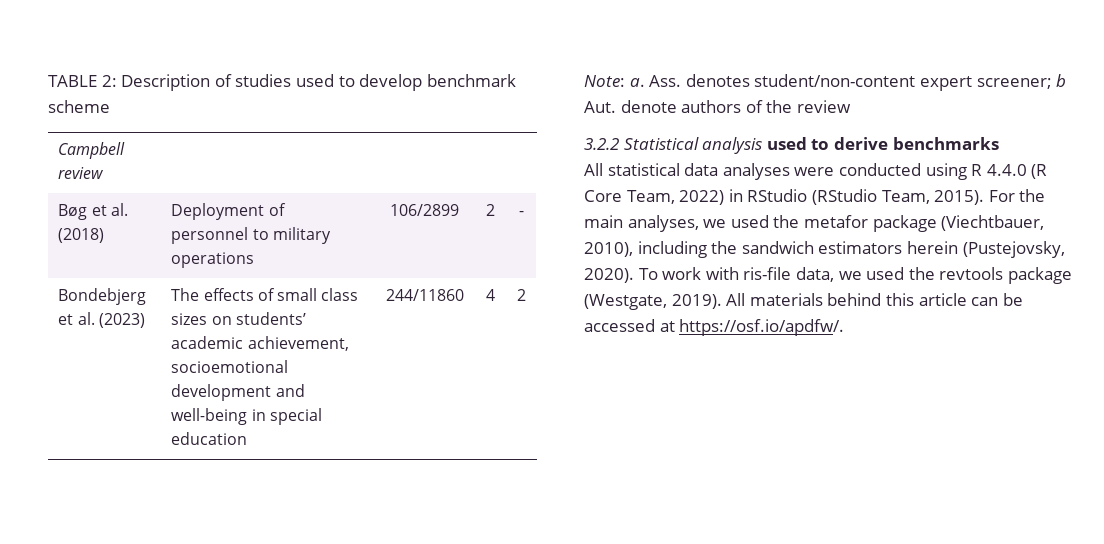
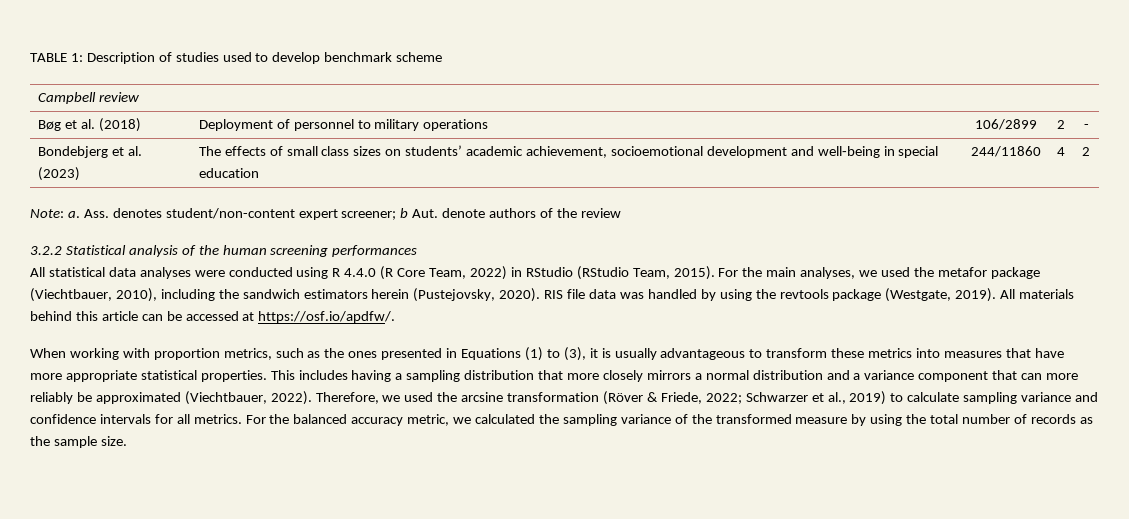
[101,75,117,87] 2: -> [70,53,83,62] 1:
[766,137,999,150] used to derive benchmarks -> [181,245,418,257] of the human screening performances
[638,267,905,282] To work with ris-file data, we used -> [544,289,752,301] RIS file data was handled by using
(845, 327) none -> [30,347,1064,361] [30,370,1079,382] [30,391,1099,405] [30,414,1093,426] [30,436,127,448] // When working with proportion metrics, such as the ones presented in Equations (1) to (3), it is usually advantageous to transform these metrics into measures that have more appropriate statistical properties. This includes having a sampling distribution that more closely mirrors a normal distribution and a variance component that can more reliably be approximated (Viechtbauer, 2022). Therefore, we used the arcsine transformation (Röver & Friede, 2022; Schwarzer et al., 2019) to calculate sampling variance and confidence intervals for all metrics. For the balanced accuracy metric, we calculated the sampling variance of the transformed measure by using the total number of records as the sample size.

